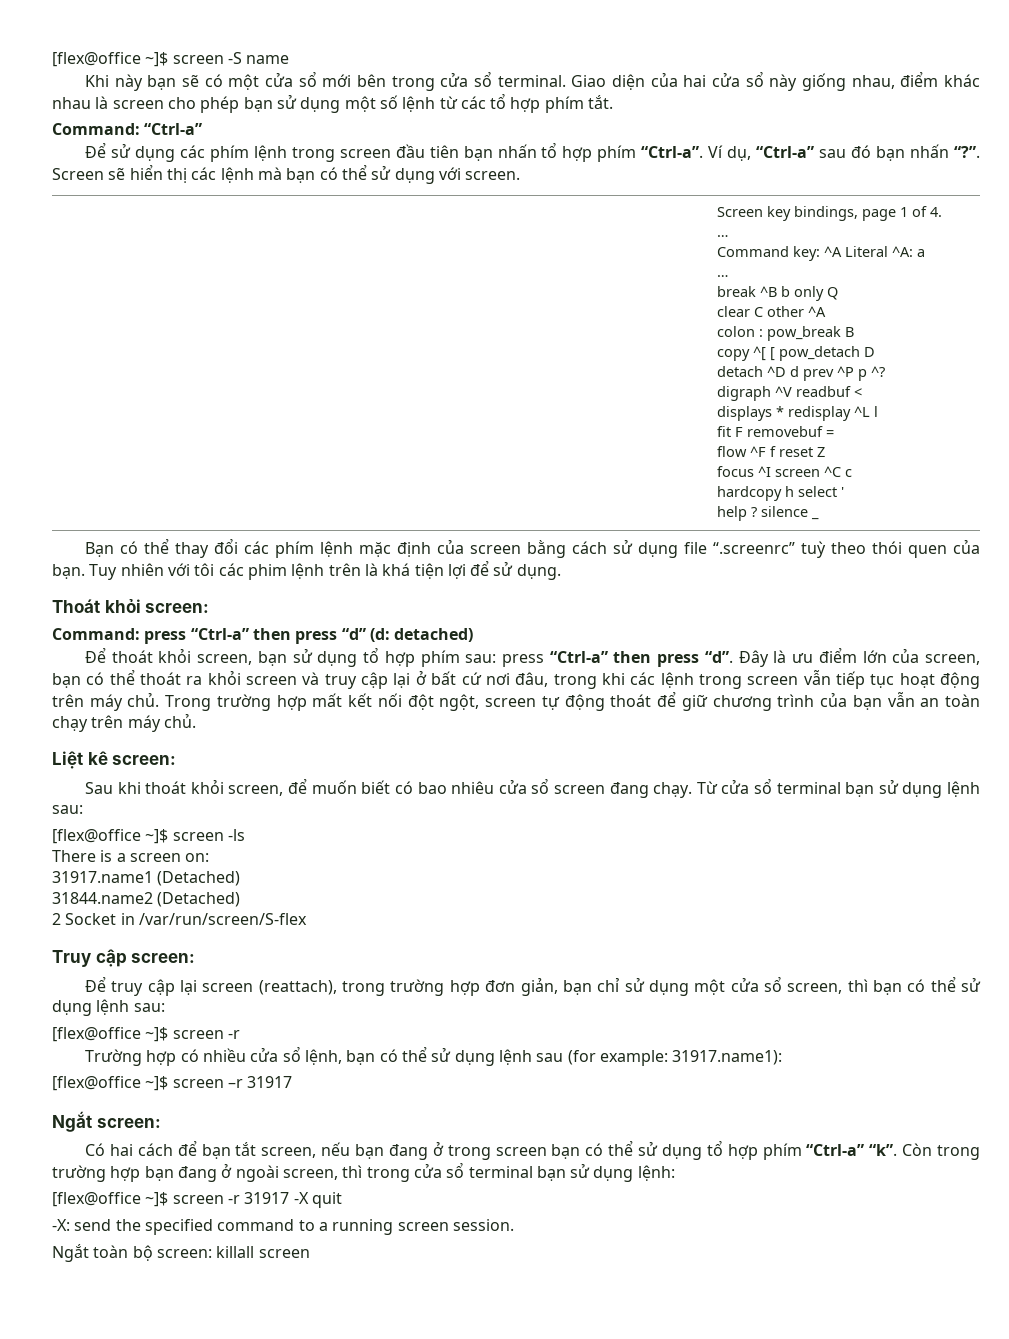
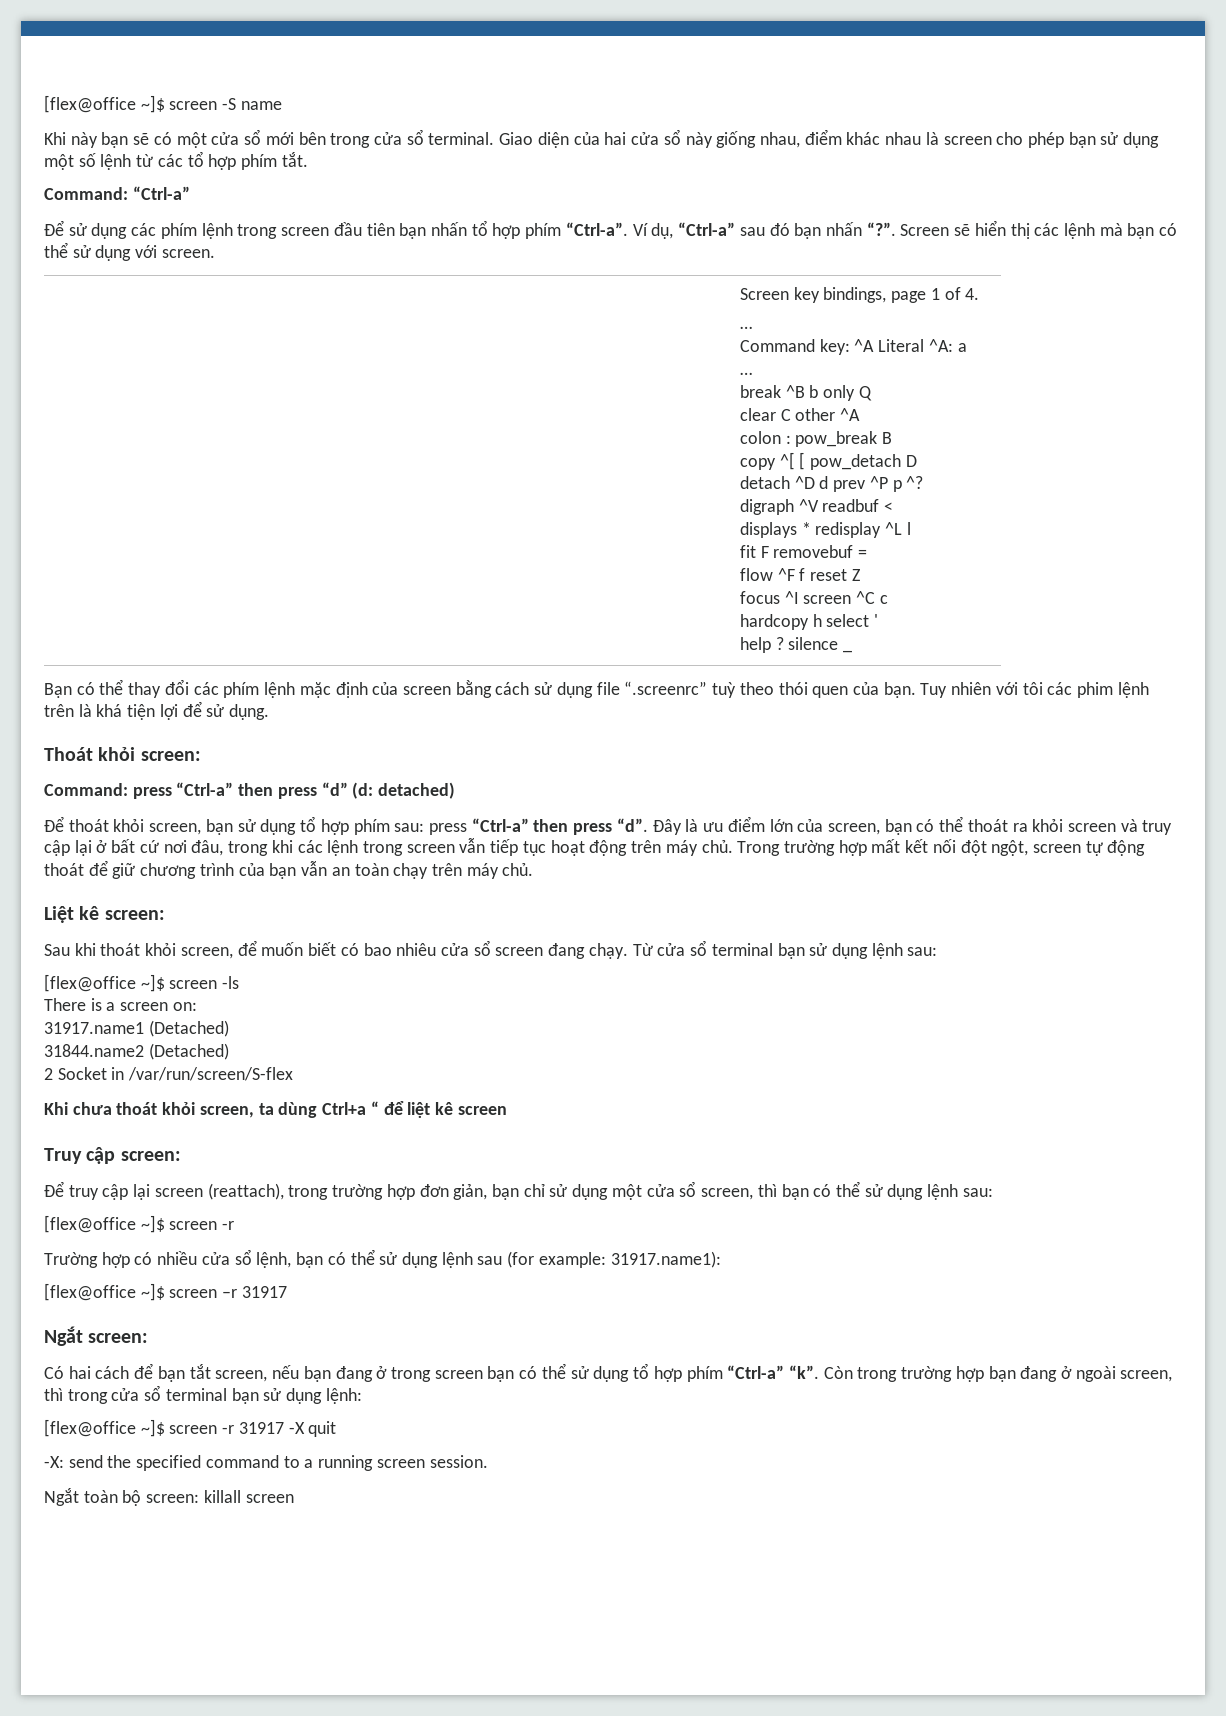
(307, 919) none -> [44,1101,507,1118] // Khi chưa thoát khỏi screen, ta dùng Ctrl+a “ để liệt kê screen

